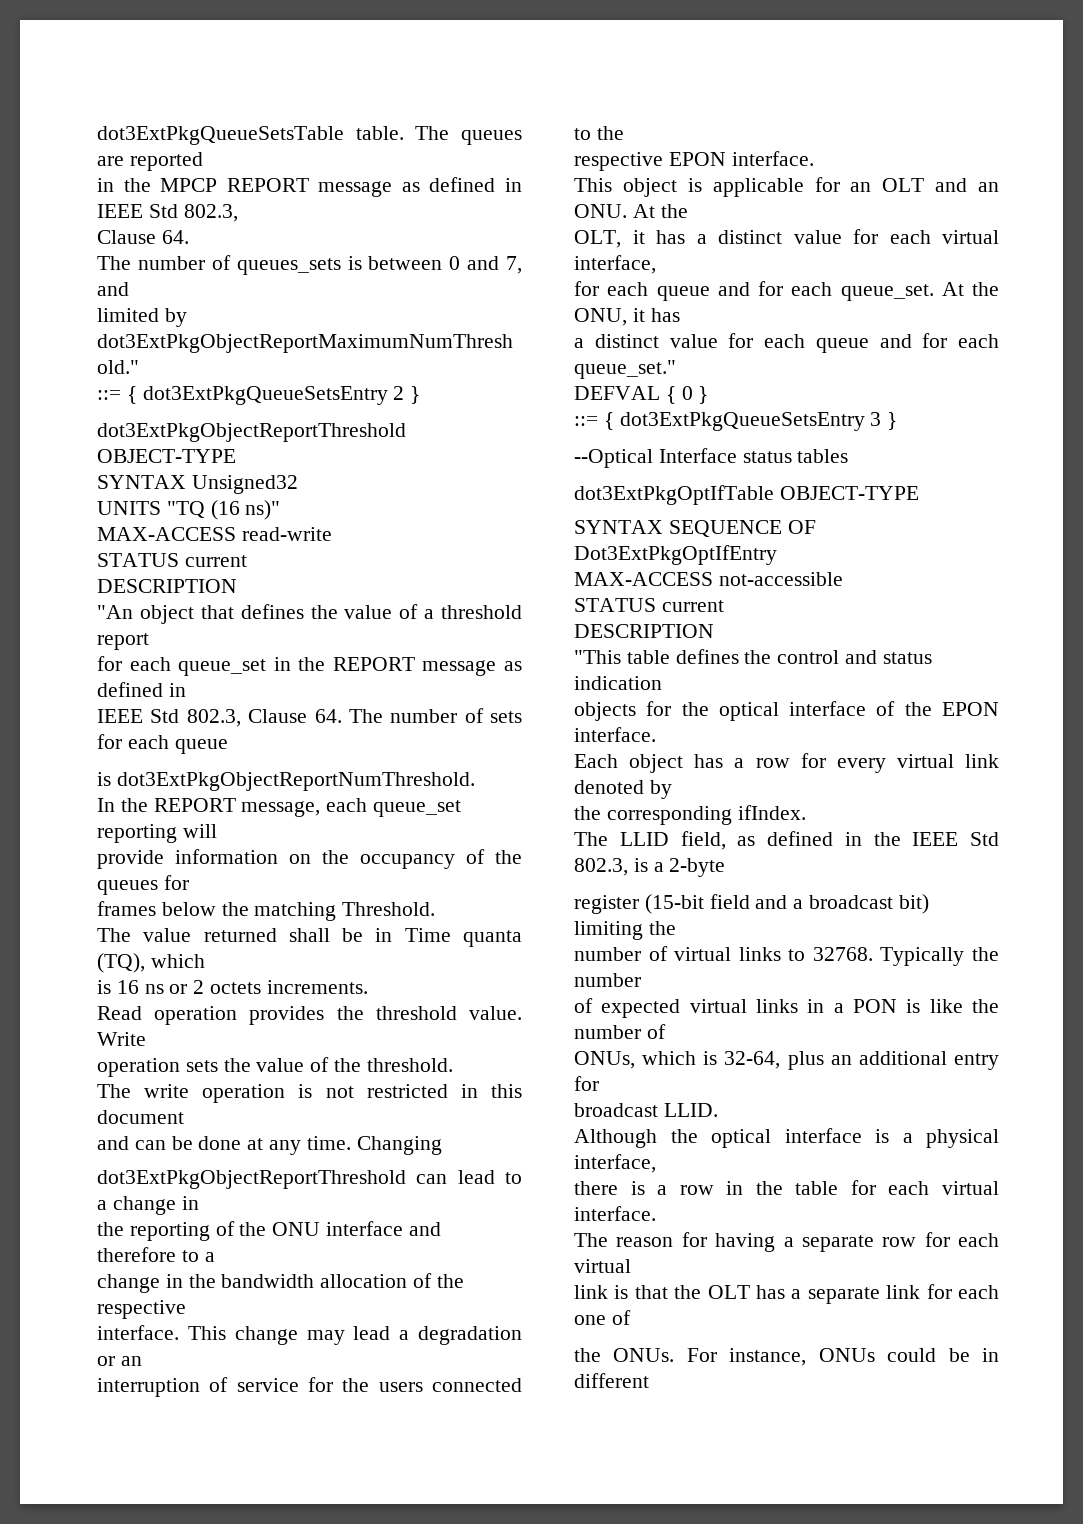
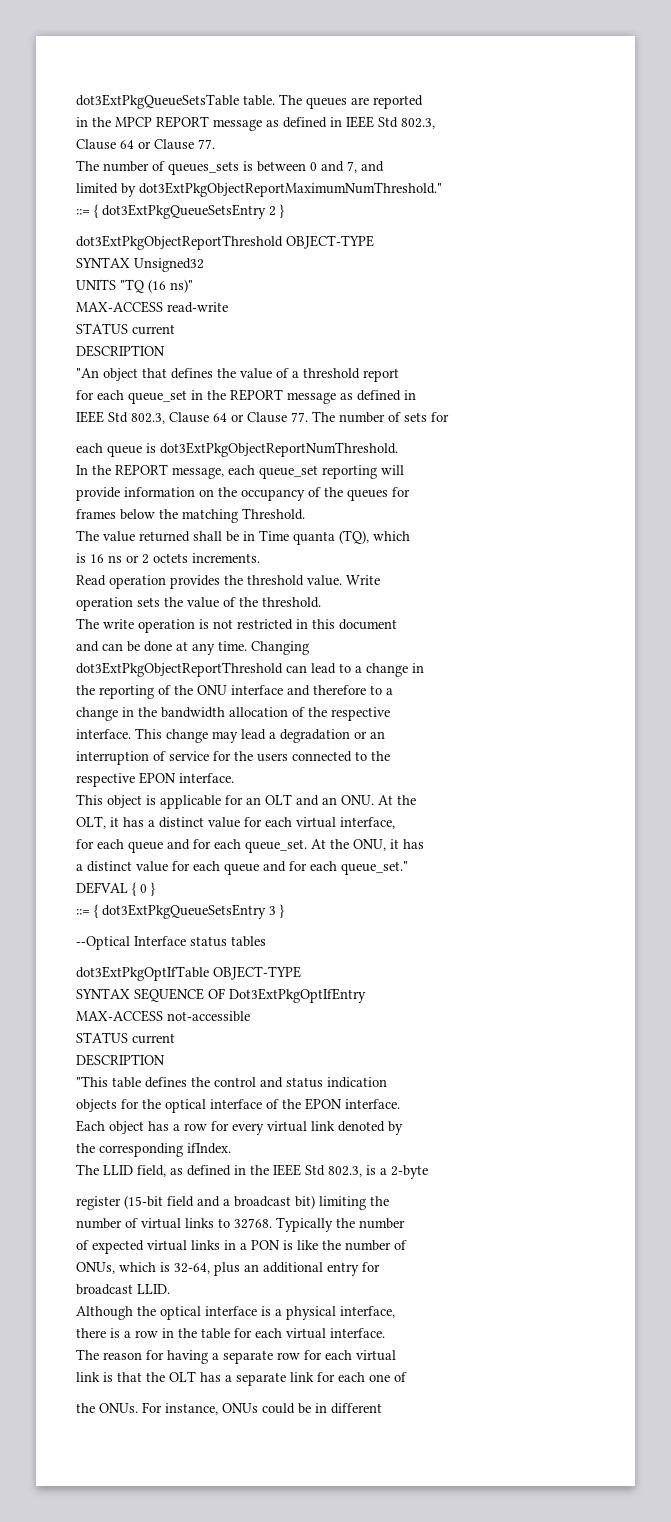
[161,230,189,244] 64. -> [120,139,215,150] 64 or Clause 77.
[314,709,342,723] 64. -> [213,412,308,423] 64 or Clause 77.
[127,735,228,754] each queue // -> [76,443,142,457] // each queue

